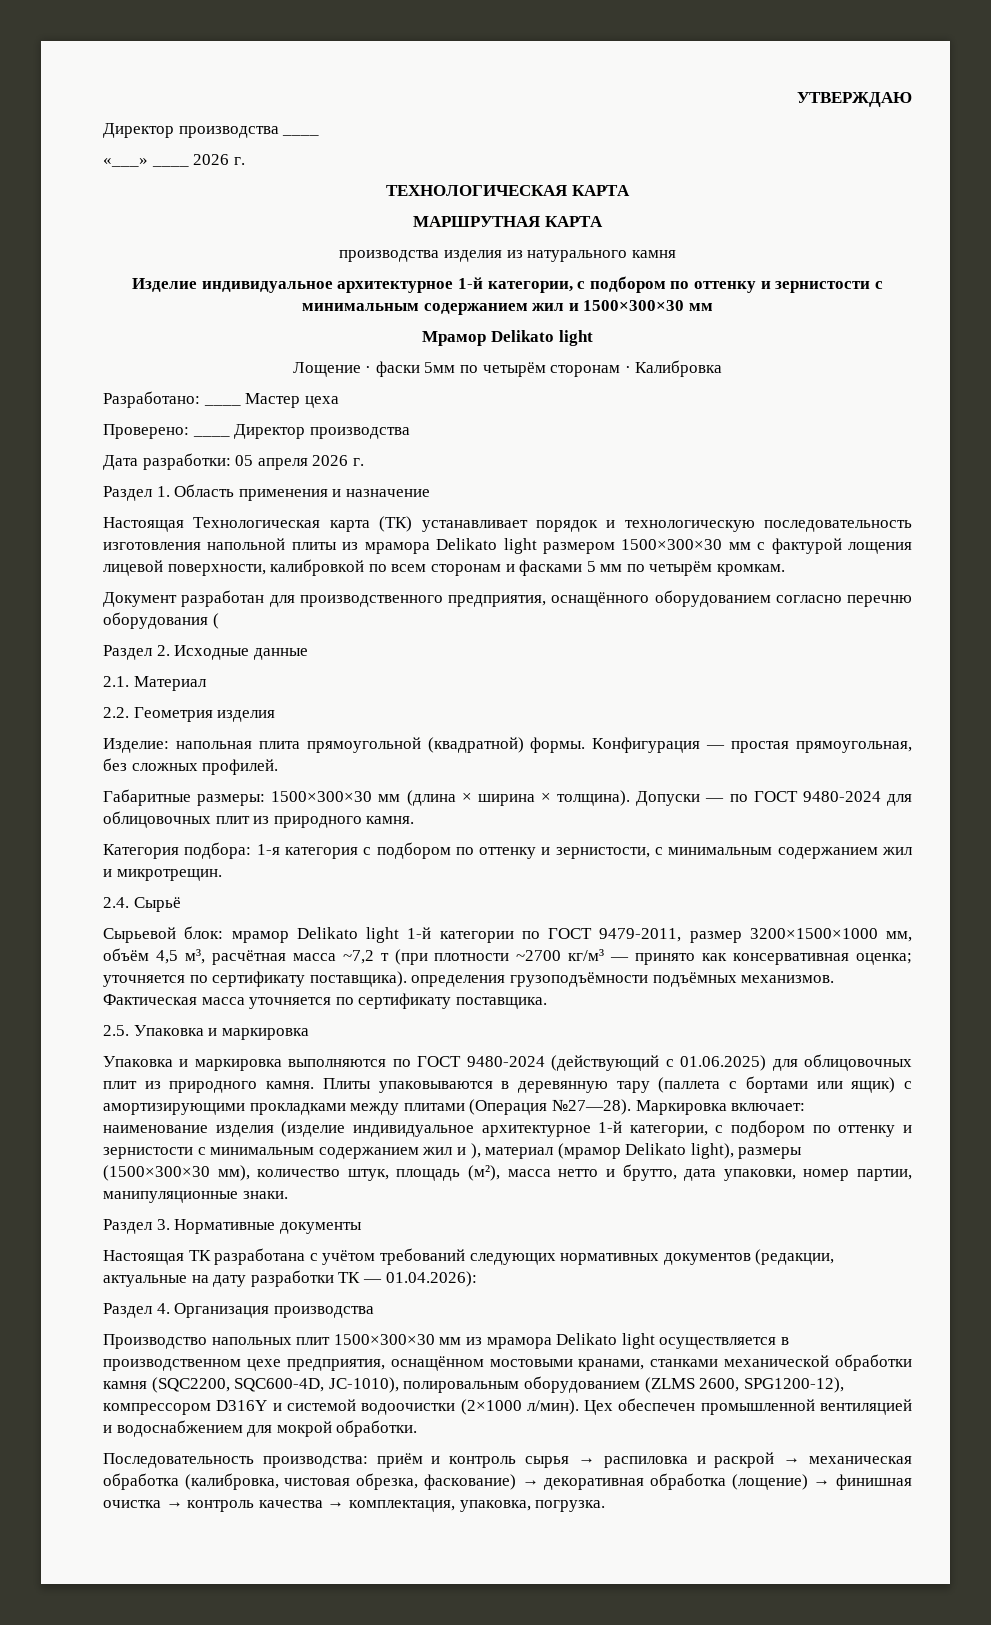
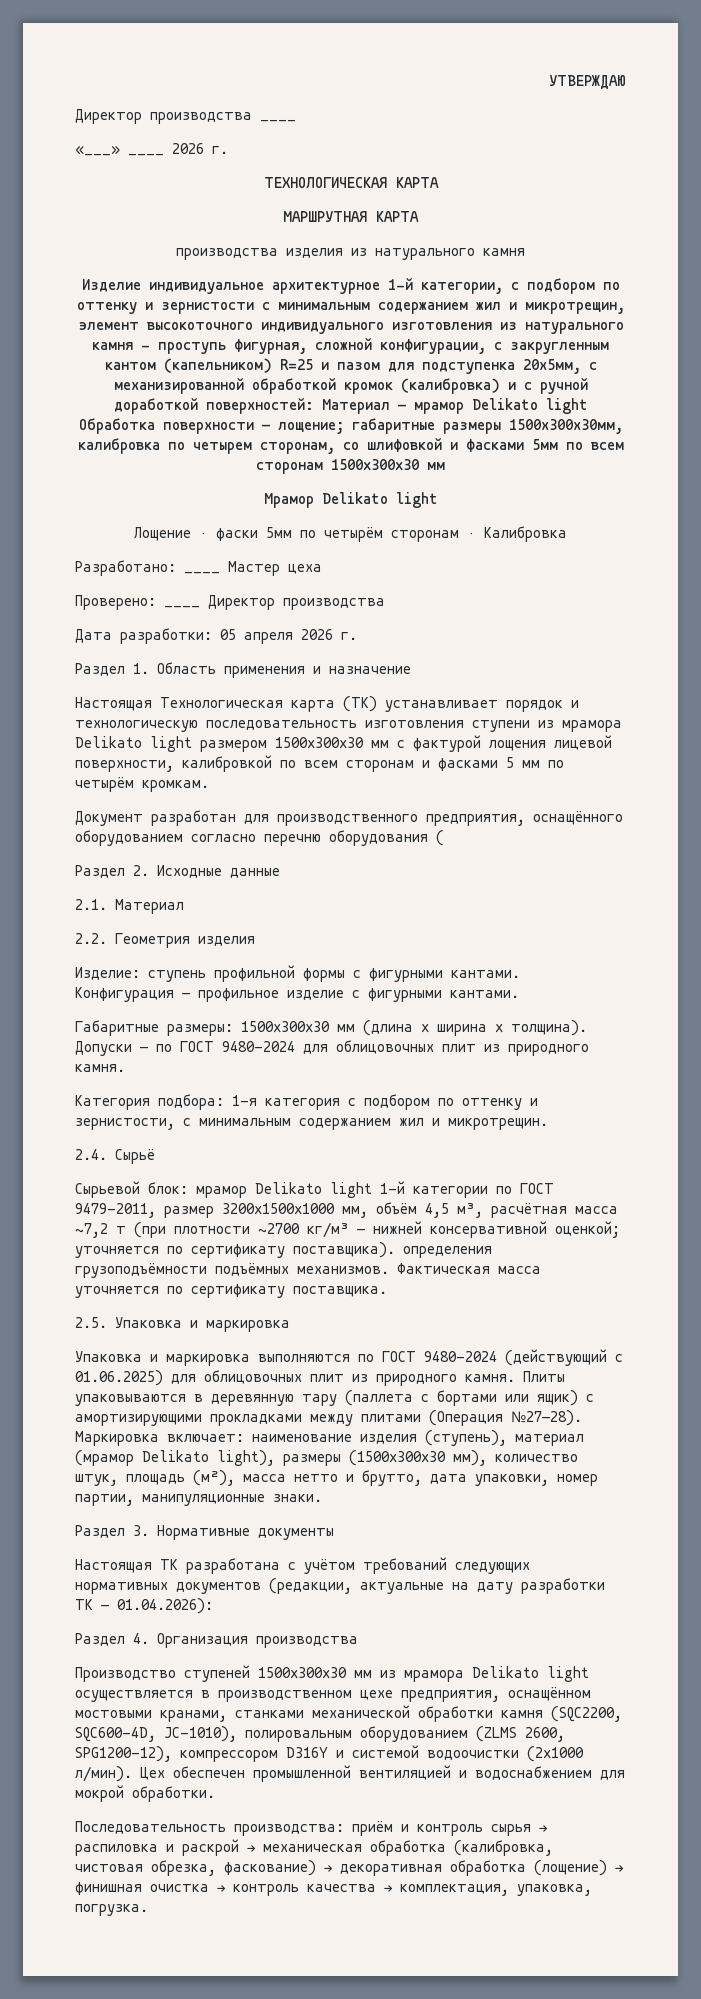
(579, 307) none -> [524,302,625,314] [77,322,624,334] [92,337,609,354] [104,358,597,374] [113,377,588,394] [113,397,588,414] [78,418,623,434] [77,437,624,454] [256,462,323,474] микротрещин, элемент высокоточного индивидуального изготовления из натурального камня - проступь фигурная, сложной конфигурации, с закругленным кантом (капельником) R=25 и пазом для подступенка 20х5мм, с механизированной обработкой кромок (калибровка) и с ручной доработкой поверхностей: Материал — мрамор Delikato light Обработка поверхности — лощение; габаритные размеры 1500х300х30мм, калибровка по четырем сторонам, со шлифовкой и фасками 5мм по всем сторонам
[207,538,337,550] напольной плиты -> [472,720,530,732] ступени
[175,737,912,753] [103,758,279,775] напольная плита прямоугольной (квадратной) формы. Конфигурация — простая прямоугольная, без сложных профилей. -> [148,965,520,982] [75,987,519,1002] ступень профильной формы с фигурными кантами. Конфигурация — профильное изделие с фигурными кантами.
[635,953,912,965] принято как консервативная оценка; -> [373,1221,620,1238] нижней консервативной оценкой;
[281,1120,912,1137] [103,1143,481,1159] (изделие индивидуальное архитектурное 1-й категории, с подбором по оттенку и зернистости с минимальным содержанием жил и ), -> [425,1430,507,1446] (ступень),
[211,1337,331,1345] напольных плит -> [184,1665,250,1682] ступеней

